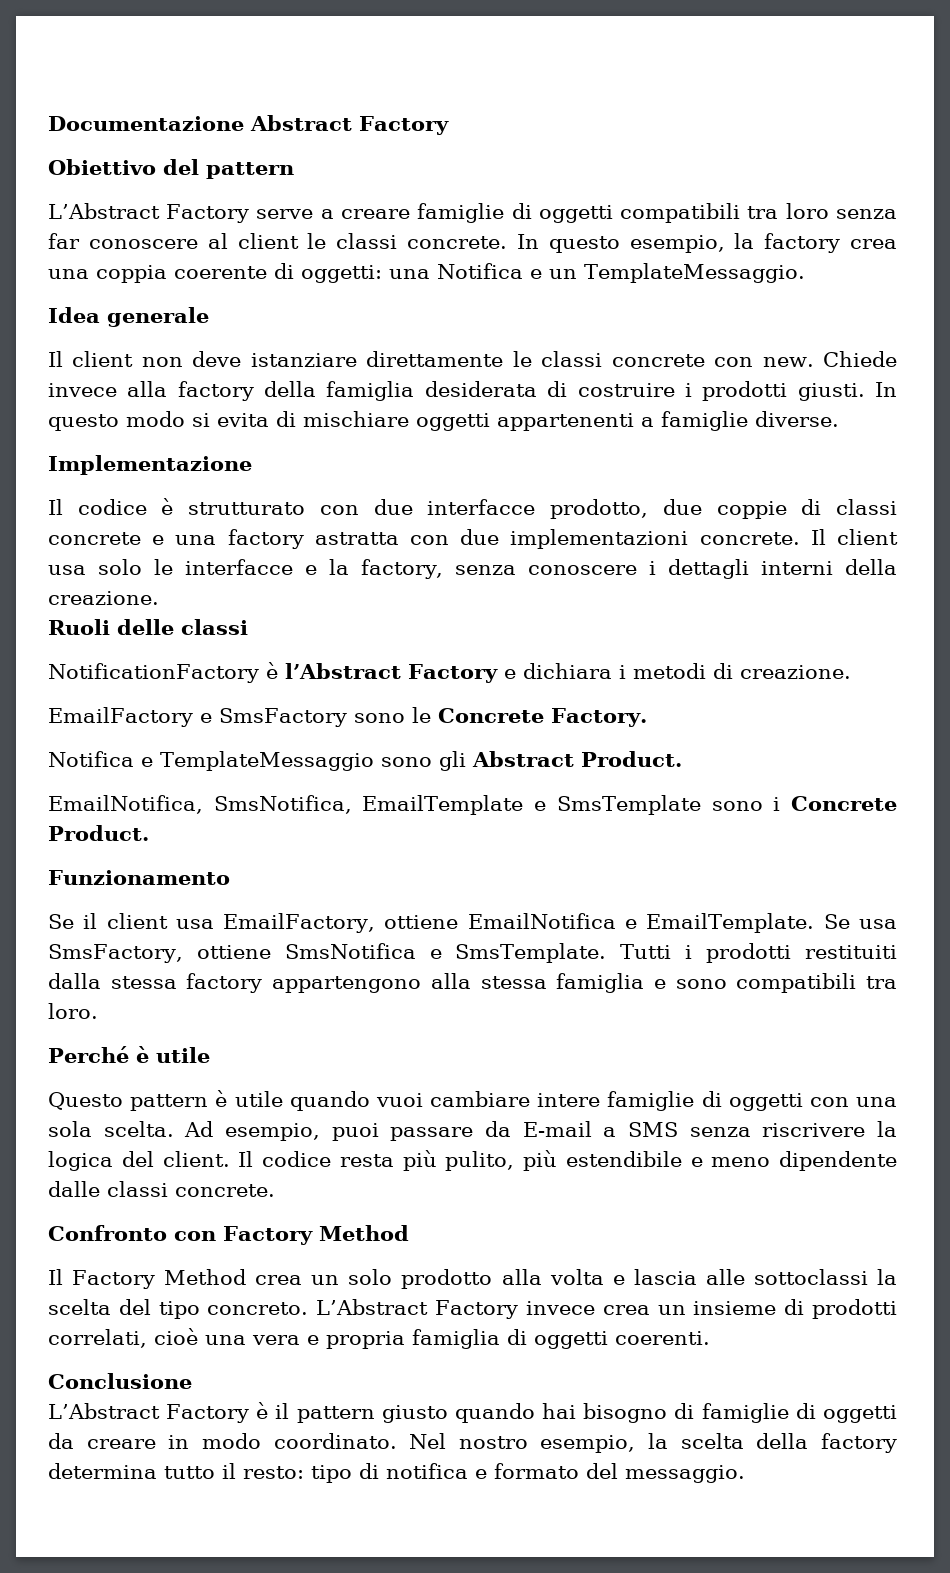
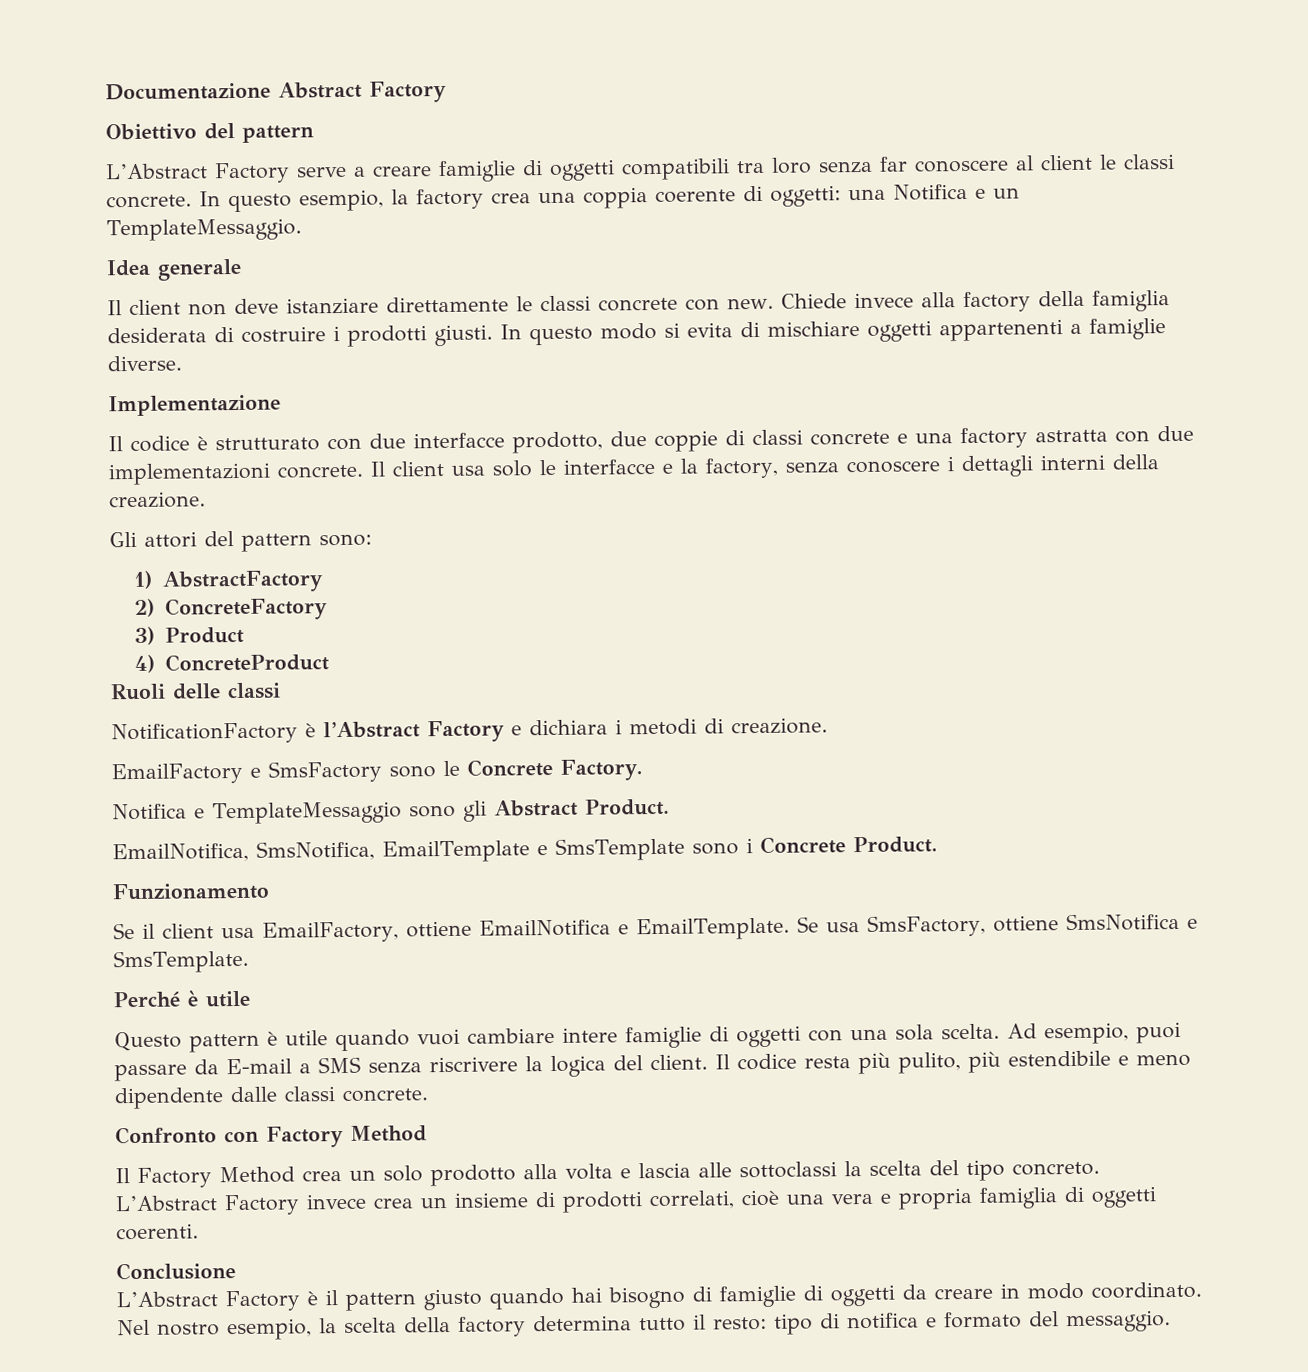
(159, 598) none -> [109,531,372,552] [133,570,324,593] [134,597,328,621] [134,626,244,645] [134,653,329,673] // Gli attori del pattern sono: // 1) AbstractFactory // 2) ConcreteFactory // 3) Product // 4) ConcreteProduct
[620,943,897,963] [48,973,898,993] [48,1003,98,1019] Tutti i prodotti restituiti dalla stessa factory appartengono alla stessa famiglia e sono compatibili tra loro. -> (249, 961) none

